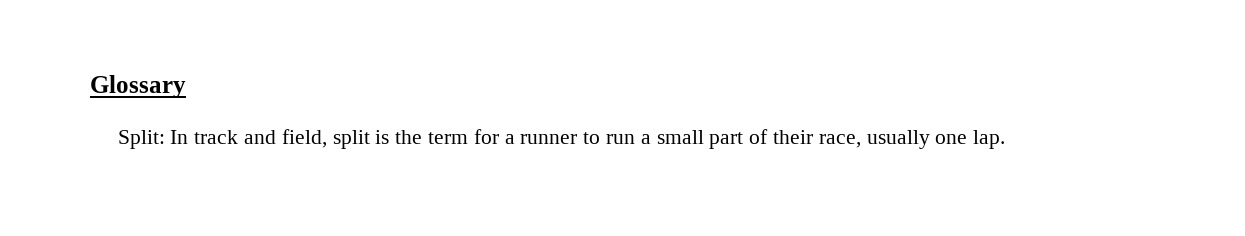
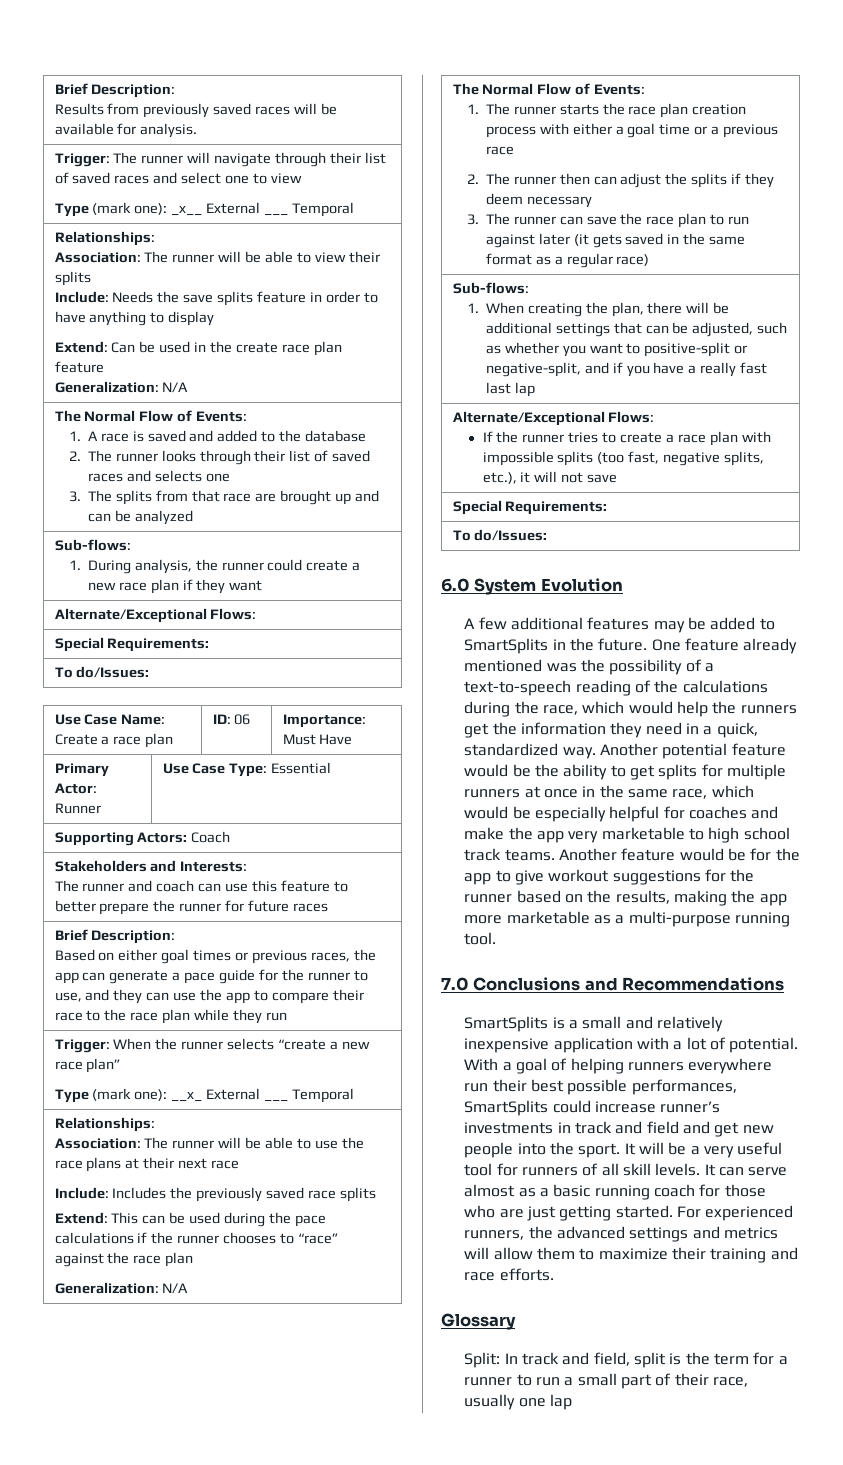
(90, 86) none -> [54,83,176,98] [54,103,338,118] [54,123,198,138] [54,152,386,167] [54,172,302,184] [54,202,355,217] [54,231,155,246] [54,251,380,263] [54,271,91,286] [54,291,378,306] [54,311,215,326] [54,341,342,356] [54,361,104,373] [54,381,189,393] [54,410,248,422] [68,430,367,442] [68,450,371,465] [87,470,230,482] [68,490,380,505] [87,510,193,525] [54,539,131,551] [68,559,361,574] [87,579,263,594] [54,608,257,623] [54,637,210,652] [54,666,150,678] [54,714,166,725] [54,733,174,748] [212,714,251,725] [282,714,366,728] [282,734,353,745] [54,763,109,777] [54,783,97,794] [54,803,101,814] [162,762,332,777] [54,831,231,846] [54,860,248,872] [54,880,348,892] [54,900,329,915] [54,929,176,944] [54,949,376,964] [54,969,368,984] [54,989,364,1004] [54,1009,287,1024] [54,1038,370,1053] [54,1058,121,1073] [54,1088,355,1103] [54,1117,155,1132] [54,1137,364,1149] [54,1157,240,1172] [54,1187,377,1202] [54,1212,326,1227] [54,1232,339,1244] [54,1252,194,1267] [54,1282,189,1294] [452,83,646,95] [466,103,747,118] [485,123,779,138] [485,146,514,155] [466,173,775,188] [485,193,592,208] [466,213,750,228] [485,233,746,248] [485,253,650,268] [452,282,529,294] [466,302,730,317] [485,322,788,337] [485,342,748,357] [485,362,768,377] [485,382,535,397] [452,411,655,426] [482,431,771,446] [482,451,765,466] [482,471,618,484] [452,500,608,515] [452,529,548,541] [441,578,623,595] [464,617,775,633] [464,638,798,654] [464,659,714,675] [464,680,768,696] [464,701,797,717] [464,722,758,738] [464,743,786,759] [464,764,786,780] [464,785,754,799] [464,806,779,822] [464,827,790,843] [464,848,800,861] [464,869,755,885] [464,890,787,906] [464,911,790,927] [464,932,497,945] [441,977,785,991] [464,1016,723,1032] [464,1037,799,1053] [464,1058,773,1074] [464,1079,737,1095] [464,1100,721,1116] [464,1121,774,1137] [464,1142,783,1158] [464,1163,788,1176] [464,1184,766,1200] [464,1205,794,1221] [464,1226,778,1242] [464,1247,798,1263] [464,1268,554,1281] Brief Description: // Results from previously saved races will be available for analysis. // Trigger: The runner will navigate through their list of saved races and select one to view // Type (mark one): _x__ External ___ Temporal // Relationships: // Association: The runner will be able to view their splits // Include: Needs the save splits feature in order to have anything to display // Extend: Can be used in the create race plan feature // Generalization: N/A // The Normal Flow of Events: // 1. A race is saved and added to the database // 2. The runner looks through their list of saved races and selects one // 3. The splits from that race are brought up and can be analyzed // Sub-flows: // 1. During analysis, the runner could create a new race plan if they want // Alternate/Exceptional Flows: // Special Requirements: // To do/Issues: // Use Case Name: Create a race plan | ID: 06 | Importance: Must Have // Primary Actor: Runner | Use Case Type: Essential // Supporting Actors: Coach // Stakeholders and Interests: // The runner and coach can use this feature to better prepare the runner for future races // Brief Description: // Based on either goal times or previous races, the app can generate a pace guide for the runner to use, and they can use the app to compare their race to the race plan while they run // Trigger: When the runner selects “create a new race plan” // Type (mark one): __x_ External ___ Temporal // Relationships: // Association: The runner will be able to use the race plans at their next race // Include: Includes the previously saved race splits // Extend: This can be used during the pace calculations if the runner chooses to “race” against the race plan // Generalization: N/A // The Normal Flow of Events: // 1. The runner starts the race plan creation process with either a goal time or a previous race // 2. The runner then can adjust the splits if they deem necessary // 3. The runner can save the race plan to run against later (it gets saved in the same format as a regular race) // Sub-flows: // 1. When creating the plan, there will be additional settings that can be adjusted, such as whether you want to positive-split or negative-split, and if you have a really fast last lap // Alternate/Exceptional Flows: // If the runner tries to create a race plan with impossible splits (too fast, negative splits, etc.), it will not save // Special Requirements: // To do/Issues: // 6.0 System Evolution // A few additional features may be added to SmartSplits in the future. One feature already mentioned was the possibility of a text-to-speech reading of the calculations during the race, which would help the runners get the information they need in a quick, standardized way. Another potential feature would be the ability to get splits for multiple runners at once in the same race, which would be especially helpful for coaches and make the app very marketable to high school track teams. Another feature would be for the app to give workout suggestions for the runner based on the results, making the app more marketable as a multi-purpose running tool. // 7.0 Conclusions and Recommendations // SmartSplits is a small and relatively inexpensive application with a lot of potential. With a goal of helping runners everywhere run their best possible performances, SmartSplits could increase runner’s investments in track and field and get new people into the sport. It will be a very useful tool for runners of all skill levels. It can serve almost as a basic running coach for those who are just getting started. For experienced runners, the advanced settings and metrics will allow them to maximize their training and race efforts. //
[973,130,1006,149] lap. -> [549,1394,572,1410] lap

